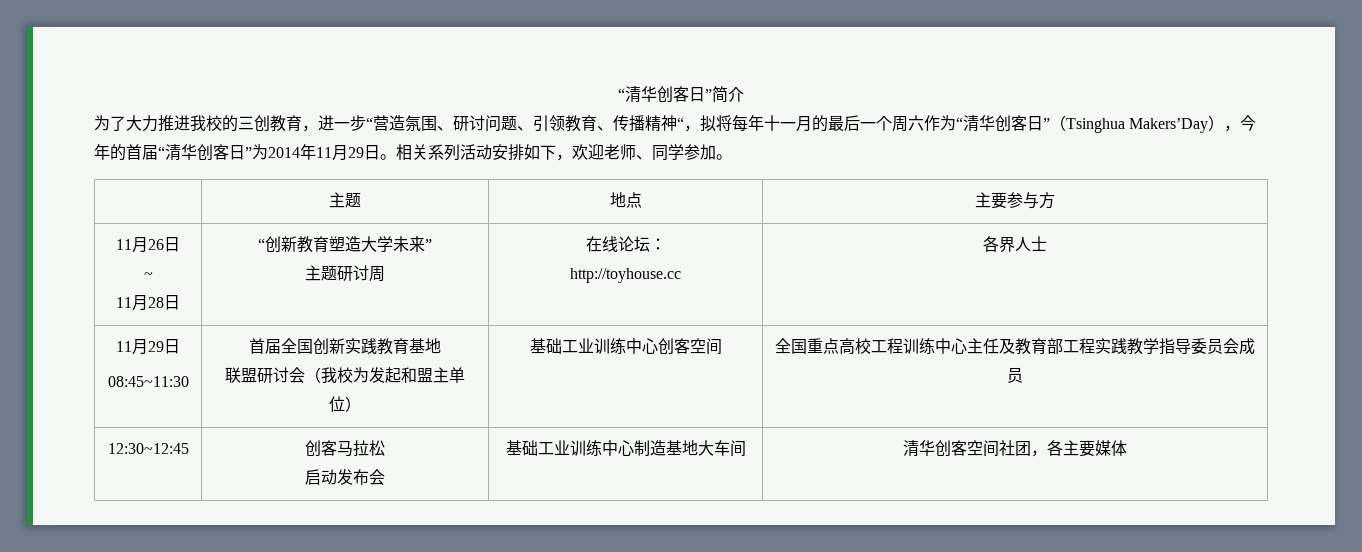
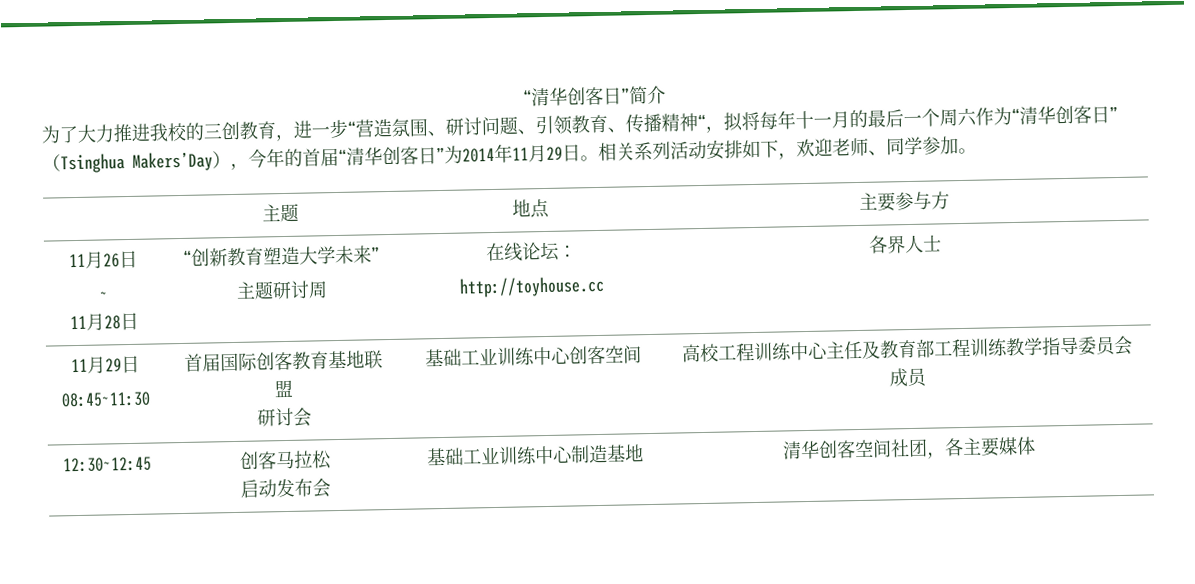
[281,338,377,355] 全国创新实践 -> [219,351,293,372] 国际创客
(441, 346) // -> (365, 359) none
(257, 375) none -> (293, 388) //
[305,367,465,383] [329,396,361,412] （我校为发起和盟主单位） -> (312, 417) none
[775,338,839,354] 全国重点 -> (642, 354) none
[1095,338,1127,354] 实践 -> [969,338,1008,357] 训练
[697,440,746,457] 大车间 -> (644, 453) none

